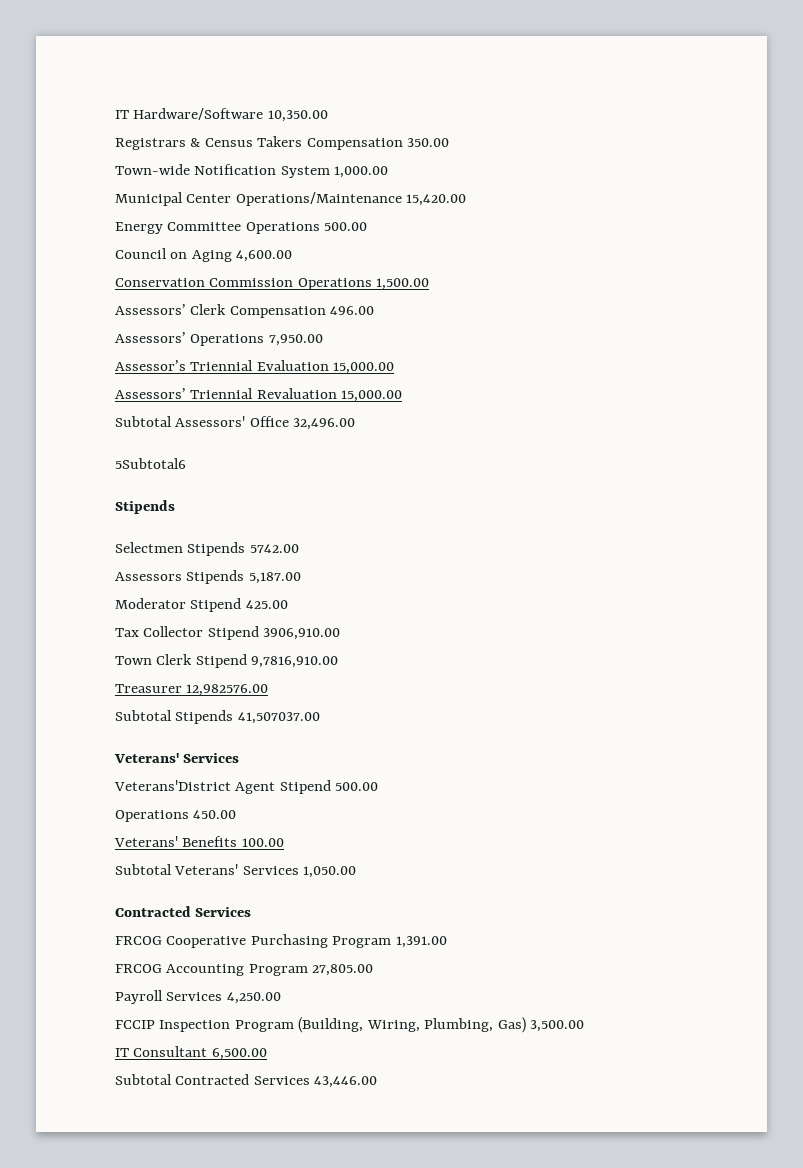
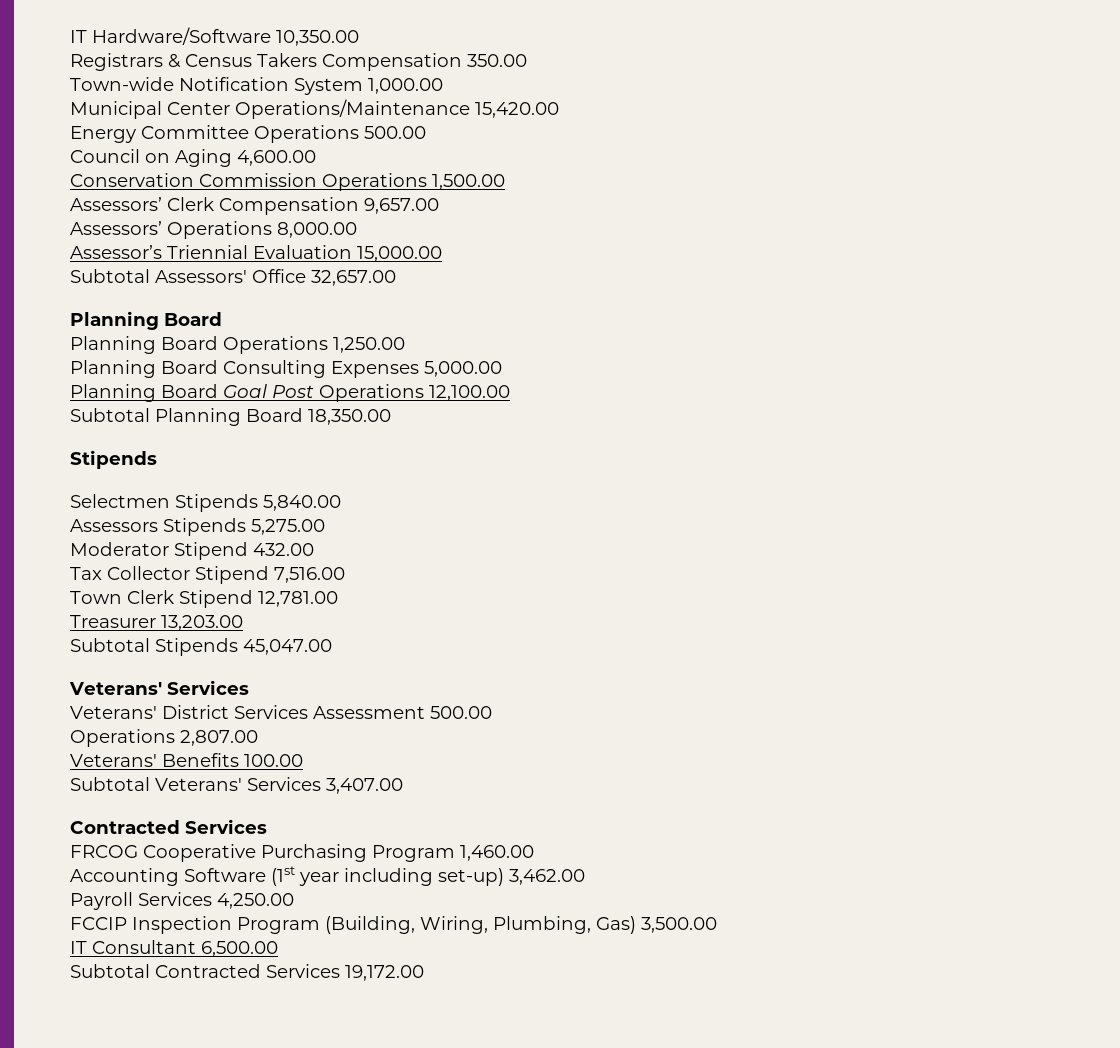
[330,306,375,315] 496.00 -> [364,198,439,214] 9,657.00
[268,334,323,346] 7,950.00 -> [277,222,357,238] 8,000.00
[115,388,403,402] // Assessors’ Triennial Revaluation 15,000.00 -> (442, 254) none
[293,418,356,430] [115,458,186,469] 32,496.00 // 5Subtotal6 -> [311,270,396,286] [70,311,222,330] [70,336,405,354] [70,360,502,378] [70,384,510,402] [70,408,391,426] 32,657.00 // Planning Board // Planning Board Operations 1,250.00 // Planning Board Consulting Expenses 5,000.00 // Planning Board Goal Post Operations 12,100.00 // Subtotal Planning Board 18,350.00
[249,544,299,553] 5742.00 -> [263,495,341,511] 5,840.00
[248,572,301,584] 5,187.00 -> [251,519,325,535] 5,275.00
[245,600,288,609] 425.00 -> [253,543,314,556] 432.00
[263,628,341,640] 3906,910.00 -> [274,567,345,583] 7,516.00
[251,656,339,668] 9,7816,910.00 -> [258,591,338,607] 12,781.00
[186,684,269,696] 12,982576.00 -> [161,615,243,631] 13,203.00
[237,712,320,724] 41,507037.00 -> [243,639,332,655] 45,047.00
[114,780,331,794] Veterans'District Agent Stipend -> [70,705,425,719] Veterans' District Services Assessment
[193,810,237,819] 450.00 -> [180,730,258,746] 2,807.00
[303,866,357,878] 1,050.00 -> [326,778,403,794] 3,407.00
[395,936,447,948] [115,964,374,976] 1,391.00 // FRCOG Accounting Program 27,805.00 -> [460,845,534,861] [70,866,585,886] 1,460.00 // Accounting Software (1st year including set-up) 3,462.00
[314,1076,378,1088] 43,446.00 -> [345,965,424,981] 19,172.00

